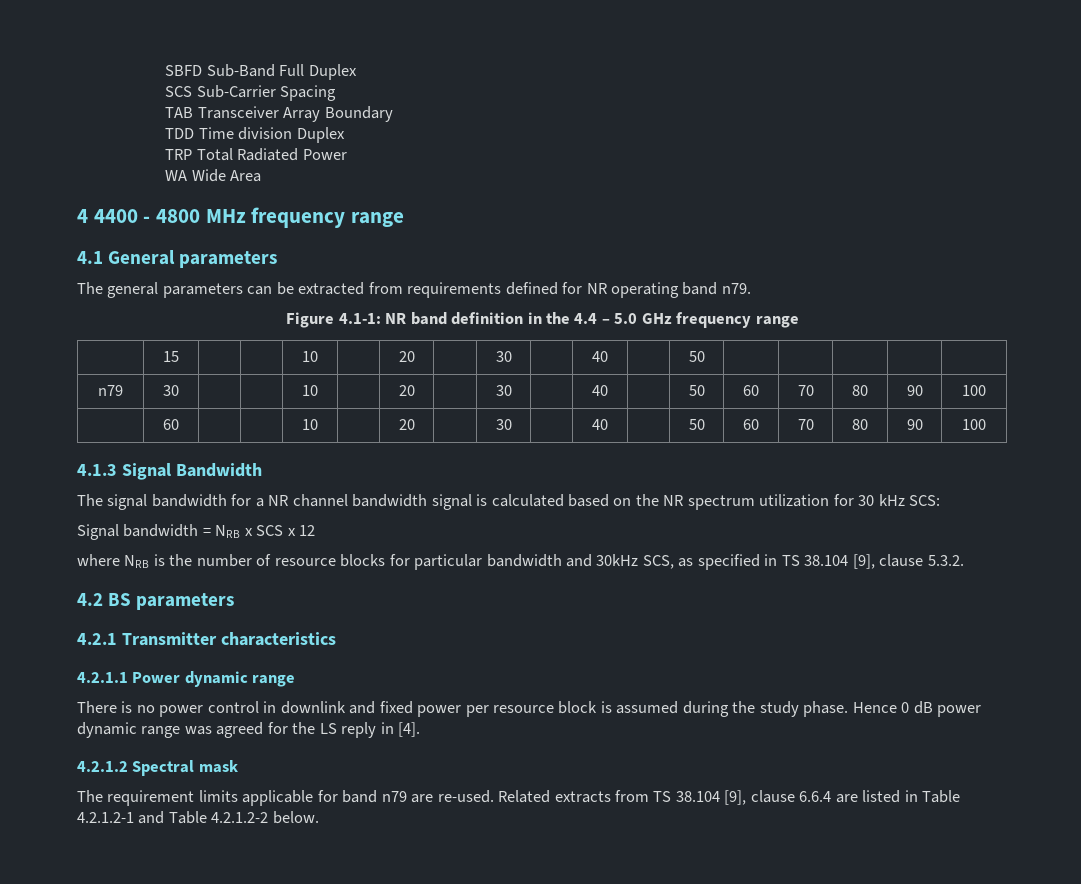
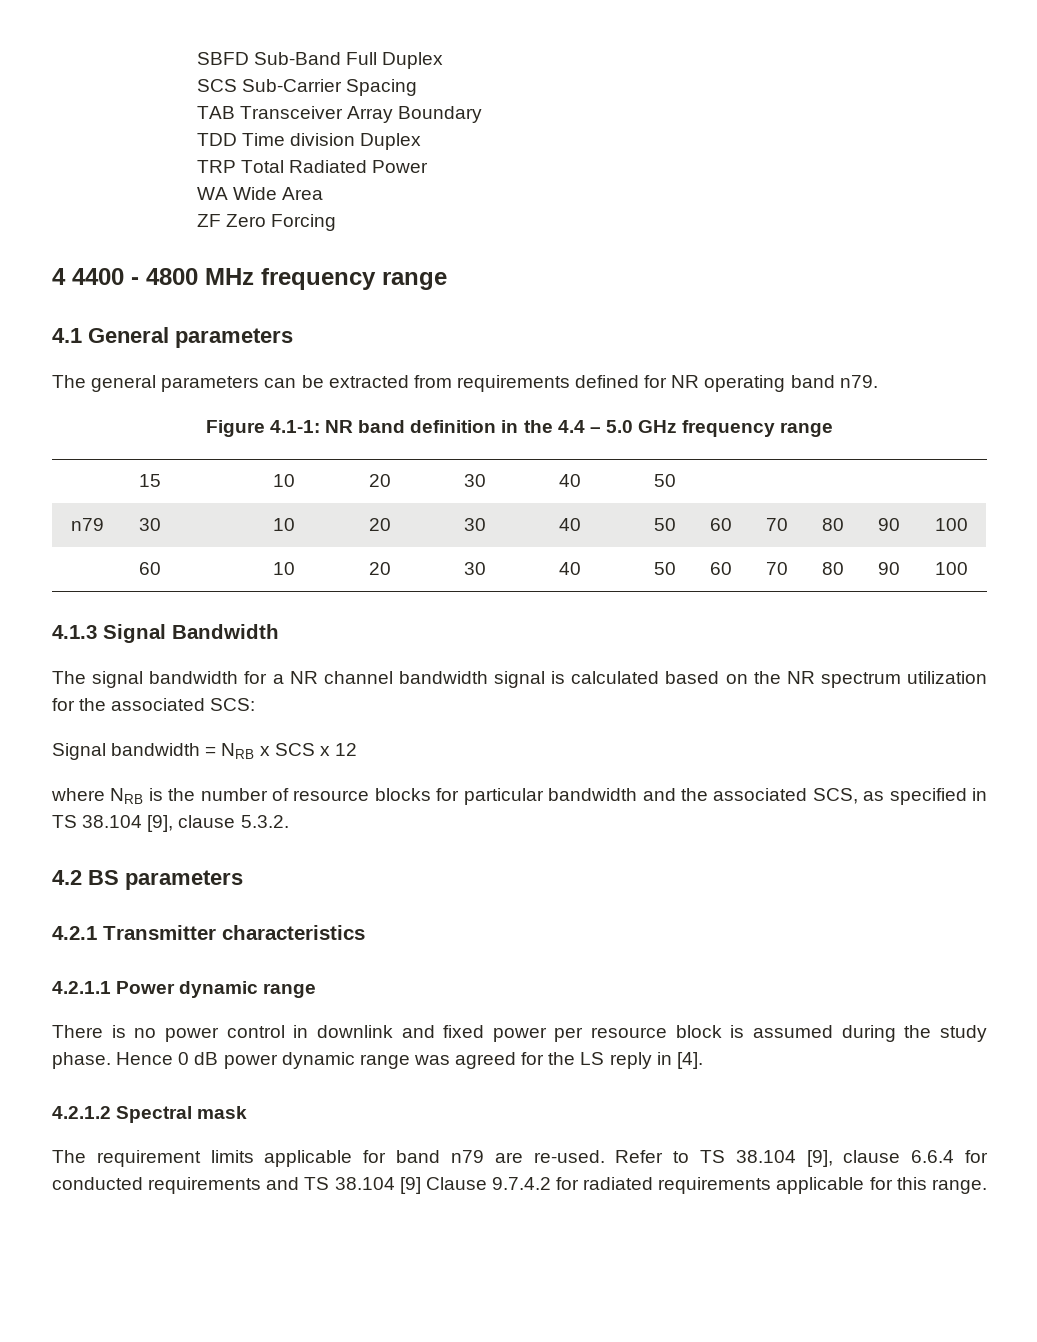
(262, 176) none -> [196,214,337,231] // ZF Zero Forcing
[858,494,905,506] 30 kHz -> [79,698,206,711] the associated
[596,554,639,566] 30kHz -> [680,788,808,801] the associated
[498,790,650,803] Related extracts from -> [615,1150,690,1163] Refer to
[835,790,961,803] [77,811,319,824] are listed in Table 4.2.1.2-1 and Table 4.2.1.2-2 below. -> [965,1150,988,1163] [52,1177,987,1194] for conducted requirements and TS 38.104 [9] Clause 9.7.4.2 for radiated requirements applicable for this range.

